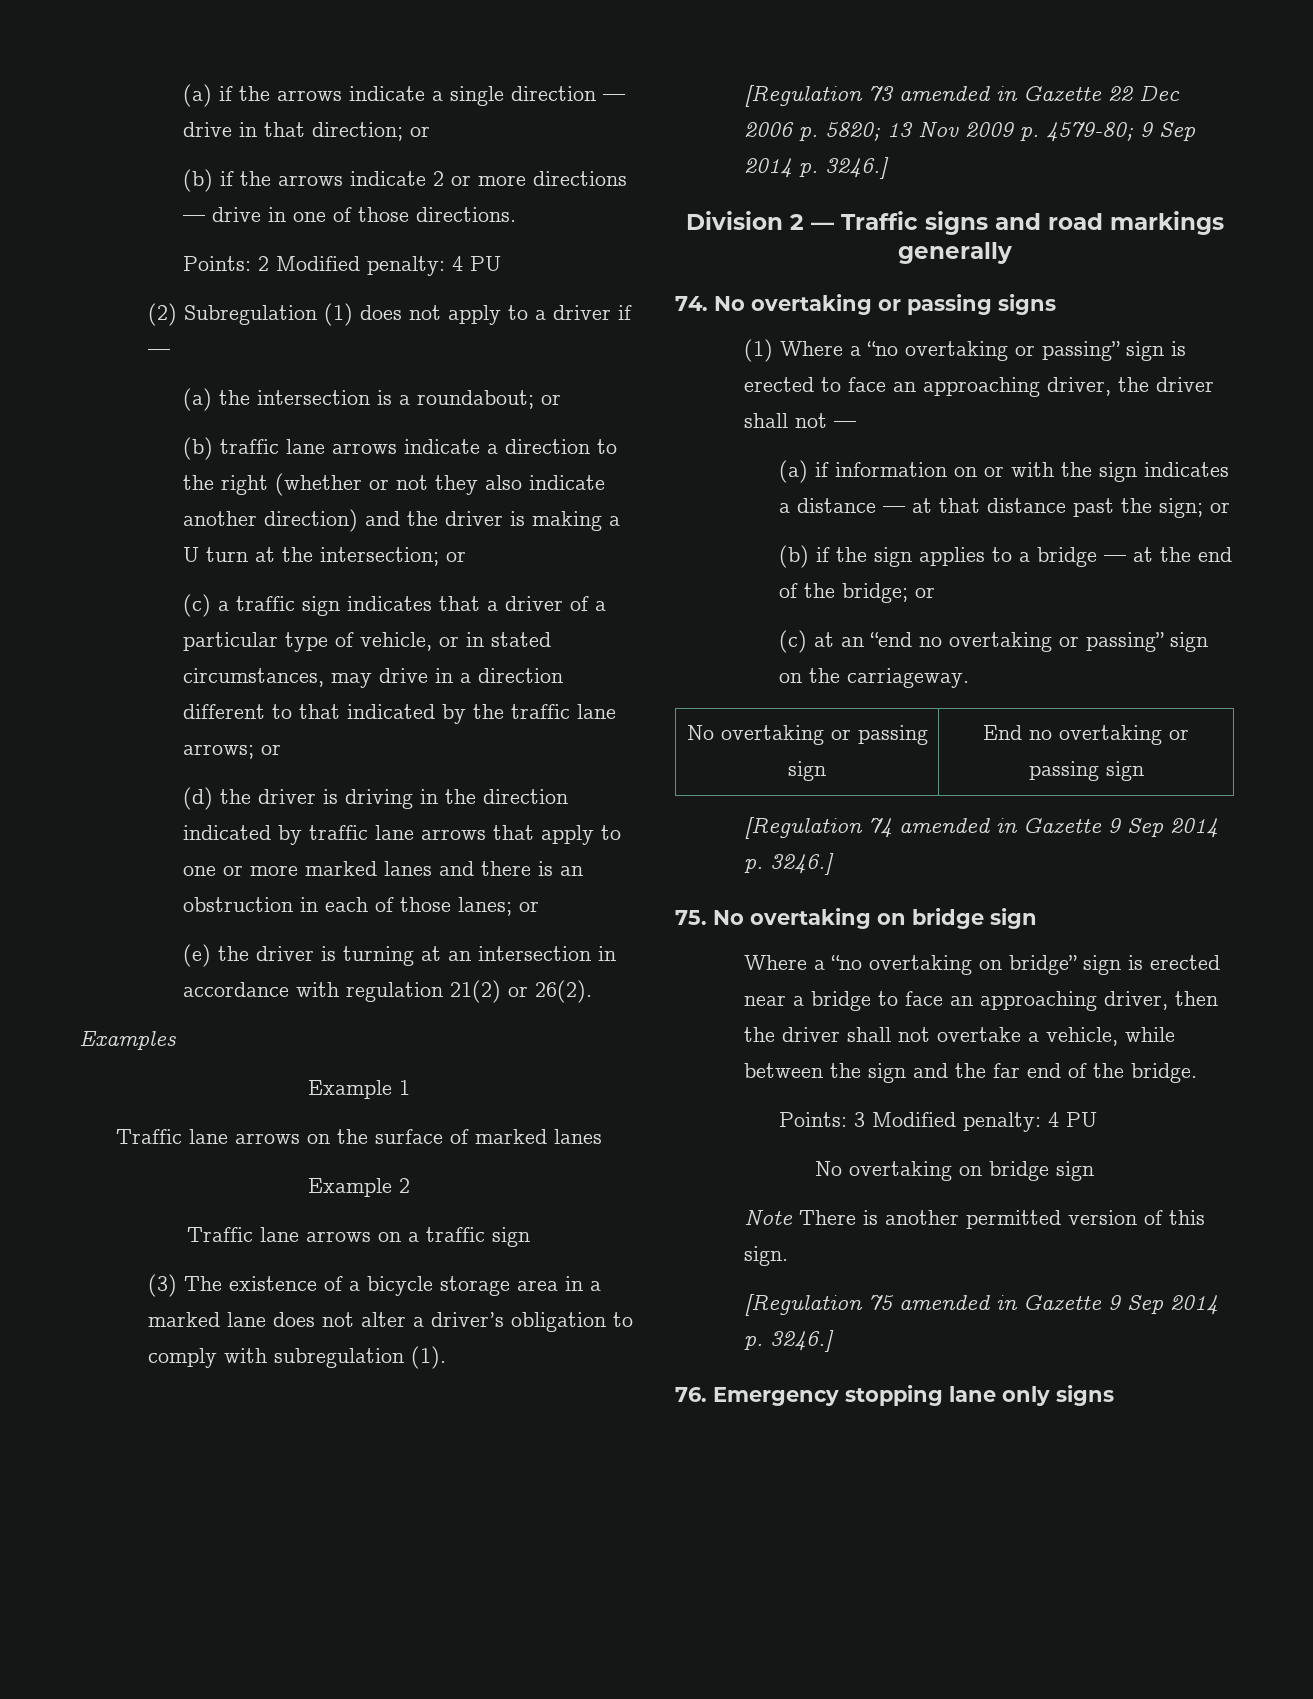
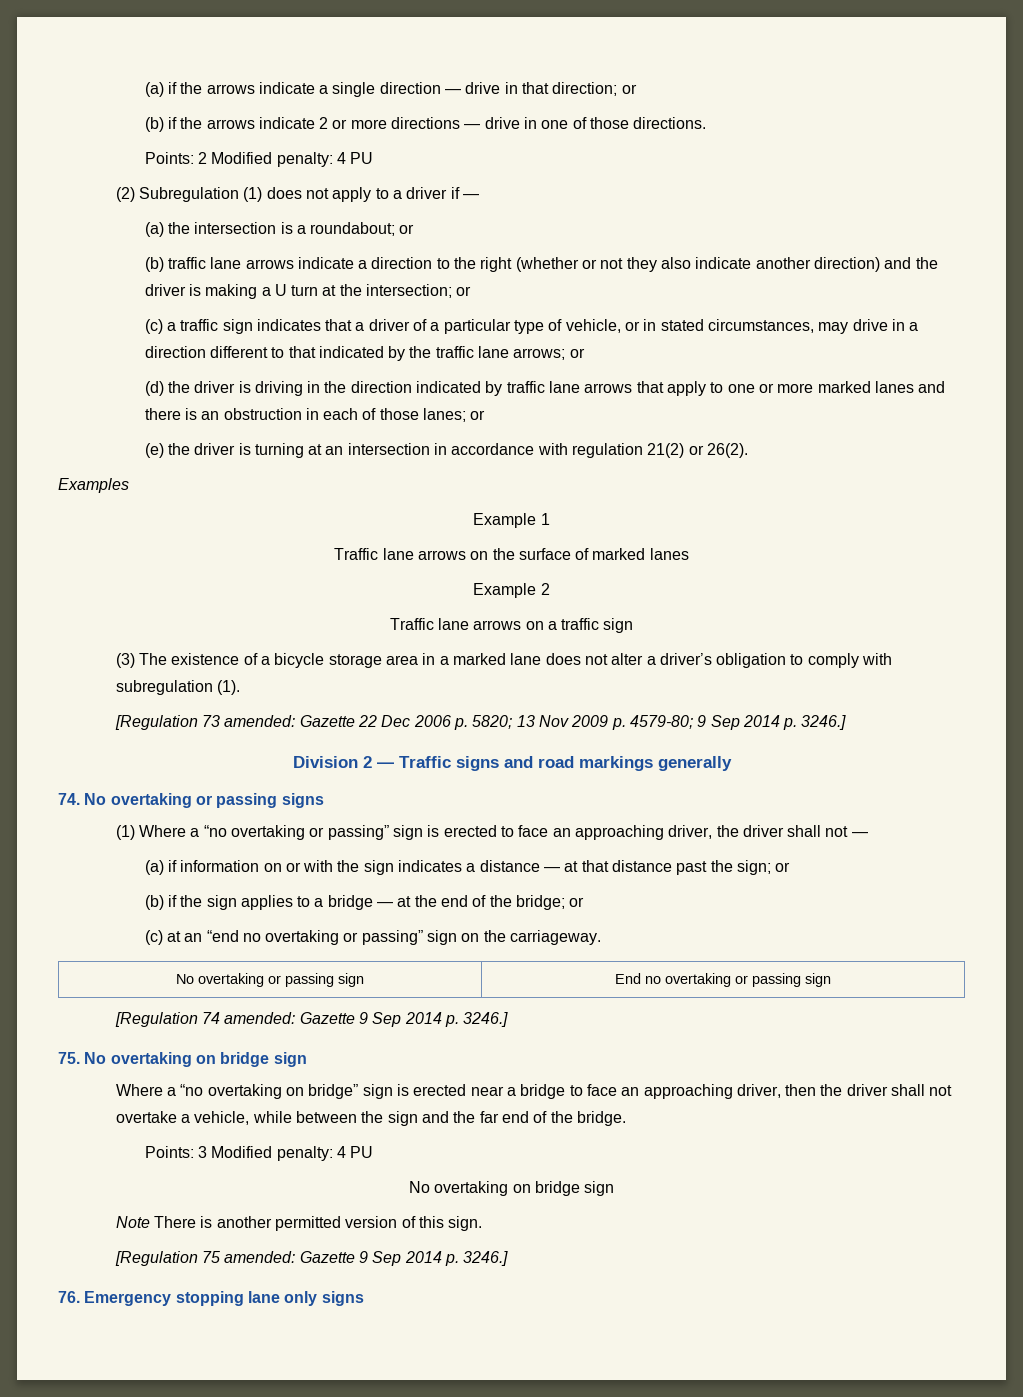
[899,86,1019,101] amended in -> [224,715,296,727] amended:
[899,818,1019,833] amended in -> [224,1012,296,1024] amended:
[899,1295,1019,1310] amended in -> [224,1251,296,1263] amended:

